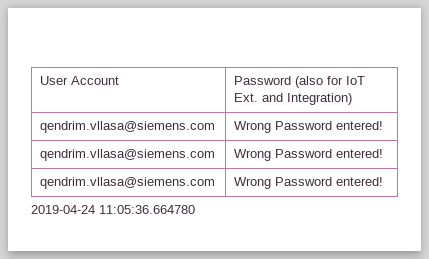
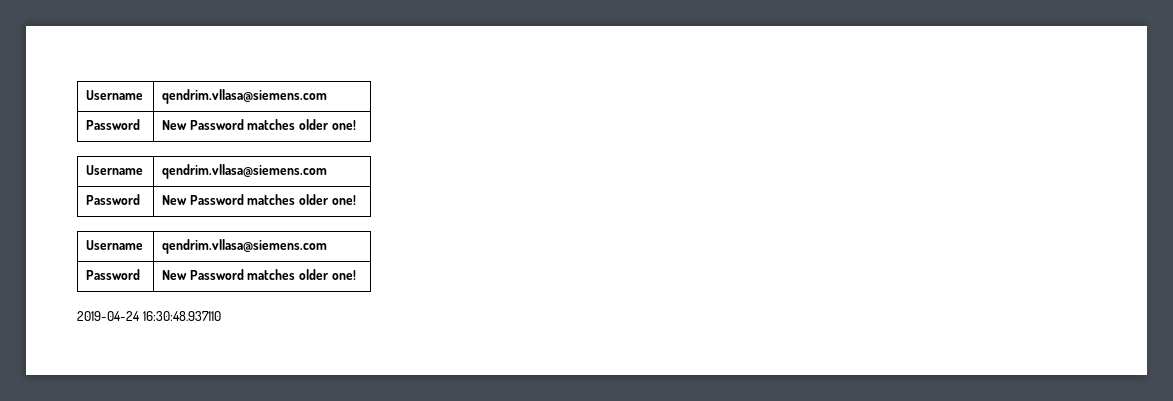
[40,76,120,85] [234,76,366,88] [234,93,353,105] [40,121,216,133] [234,121,384,133] [40,149,216,161] [234,149,384,161] [40,177,216,189] [234,177,384,189] User Account | Password (also for IoT Ext. and Integration) // qendrim.vllasa@siemens.com | Wrong Password entered! // qendrim.vllasa@siemens.com | Wrong Password entered! // qendrim.vllasa@siemens.com | Wrong Password entered! -> [86,90,144,100] [162,89,328,104] [86,119,141,130] [162,119,356,130] [86,165,144,175] [162,164,328,179] [86,194,141,205] [162,194,356,205] [86,240,144,250] [162,239,328,254] [86,269,141,280] [162,269,356,280] Username | qendrim.vllasa@siemens.com // Password | New Password matches older one! // Username | qendrim.vllasa@siemens.com // Password | New Password matches older one! // Username | qendrim.vllasa@siemens.com // Password | New Password matches older one!
[99,205,195,214] 11:05:36.664780 -> [142,311,221,321] 16:30:48.937110

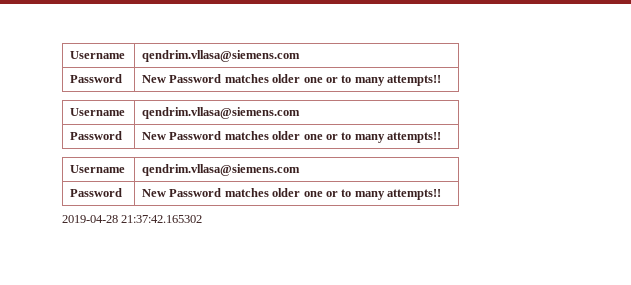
[86,90,144,100] [162,89,328,104] [86,119,141,130] [162,119,356,130] [86,165,144,175] [162,164,328,179] [86,194,141,205] [162,194,356,205] [86,240,144,250] [162,239,328,254] [86,269,141,280] [162,269,356,280] [77,311,221,321] Username | qendrim.vllasa@siemens.com // Password | New Password matches older one! // Username | qendrim.vllasa@siemens.com // Password | New Password matches older one! // Username | qendrim.vllasa@siemens.com // Password | New Password matches older one! // 2019-04-24 16:30:48.937110 -> [70,51,126,59] [142,50,301,62] [70,74,123,83] [142,74,442,86] [70,108,126,116] [142,107,301,119] [70,131,123,140] [142,131,442,143] [70,165,126,173] [142,164,301,176] [70,188,123,197] [142,188,442,200] [62,215,203,223] Username | qendrim.vllasa@siemens.com // Password | New Password matches older one or to many attempts!! // Username | qendrim.vllasa@siemens.com // Password | New Password matches older one or to many attempts!! // Username | qendrim.vllasa@siemens.com // Password | New Password matches older one or to many attempts!! // 2019-04-28 21:37:42.165302

